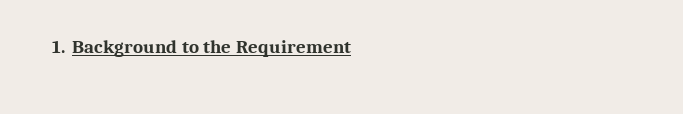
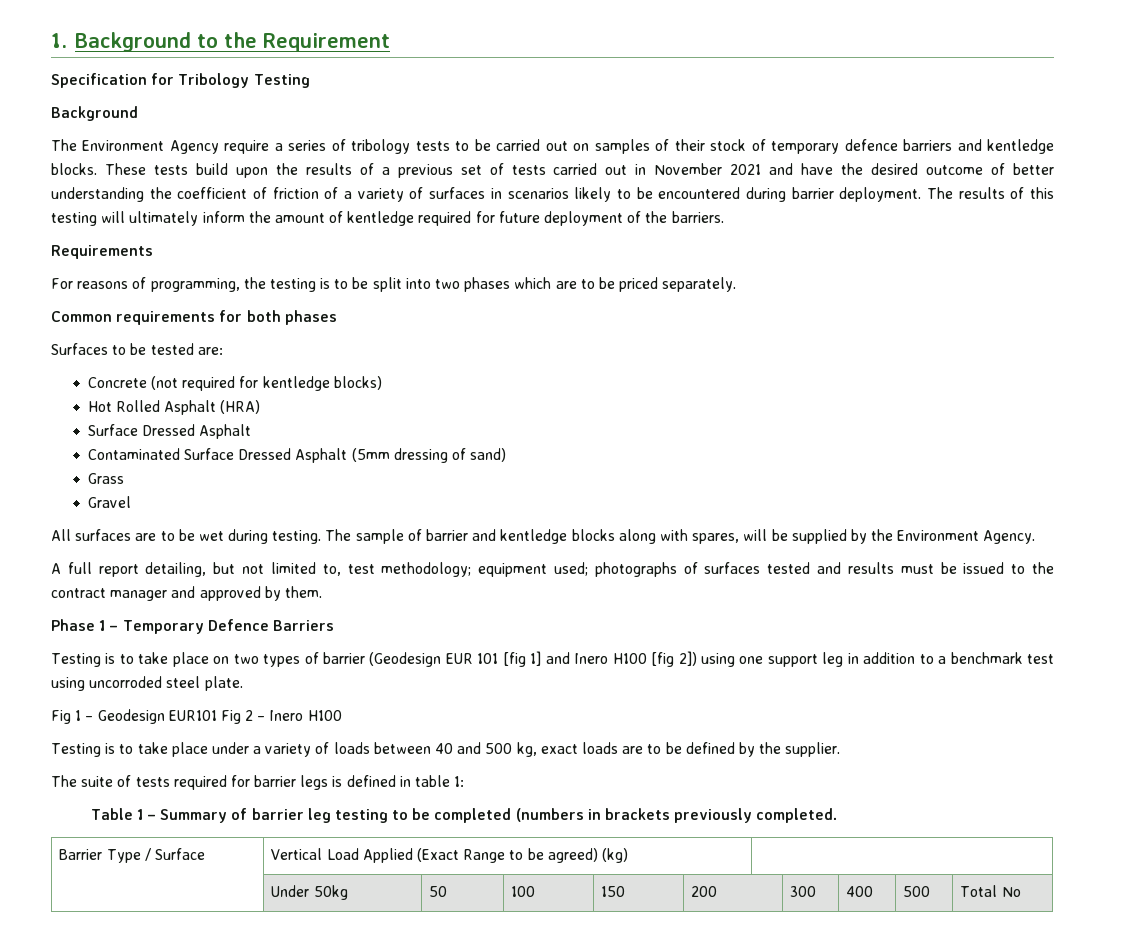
(352, 48) none -> [51,73,310,88] [51,106,138,121] [51,139,1055,154] [51,163,1055,178] [51,187,1054,202] [51,211,724,226] [51,245,153,259] [51,277,737,292] [51,310,337,325] [51,343,223,355] [87,376,382,391] [87,400,261,415] [87,424,252,439] [87,448,507,463] [87,473,124,484] [87,496,131,508] [51,529,1036,544] [51,562,1055,577] [51,586,322,601] [51,619,334,634] [51,651,1055,667] [51,676,243,691] [51,709,342,724] [51,742,841,757] [51,775,465,790] [90,808,838,823] [59,848,205,863] [271,848,628,863] [271,885,348,900] [429,886,448,897] [511,886,536,897] [601,886,626,897] [691,886,718,897] [790,886,817,897] [846,886,874,897] [903,886,931,897] [960,885,1021,897] // Specification for Tribology Testing // Background // The Environment Agency require a series of tribology tests to be carried out on samples of their stock of temporary defence barriers and kentledge blocks. These tests build upon the results of a previous set of tests carried out in November 2021 and have the desired outcome of better understanding the coefficient of friction of a variety of surfaces in scenarios likely to be encountered during barrier deployment. The results of this testing will ultimately inform the amount of kentledge required for future deployment of the barriers. // Requirements // For reasons of programming, the testing is to be split into two phases which are to be priced separately. // Common requirements for both phases // Surfaces to be tested are: // Concrete (not required for kentledge blocks) // Hot Rolled Asphalt (HRA) // Surface Dressed Asphalt // Contaminated Surface Dressed Asphalt (5mm dressing of sand) // Grass // Gravel // All surfaces are to be wet during testing. The sample of barrier and kentledge blocks along with spares, will be supplied by the Environment Agency. // A full report detailing, but not limited to, test methodology; equipment used; photographs of surfaces tested and results must be issued to the contract manager and approved by them. // Phase 1 – Temporary Defence Barriers // Testing is to take place on two types of barrier (Geodesign EUR 101 [fig 1] and Inero H100 [fig 2]) using one support leg in addition to a benchmark test using uncorroded steel plate. // Fig 1 – Geodesign EUR101 Fig 2 – Inero H100 // Testing is to take place under a variety of loads between 40 and 500 kg, exact loads are to be defined by the supplier. // The suite of tests required for barrier legs is defined in table 1: // Table 1 – Summary of barrier leg testing to be completed (numbers in brackets previously completed. // Barrier Type / Surface | Vertical Load Applied (Exact Range to be agreed) (kg) | // | Under 50kg | 50 | 100 | 150 | 200 | 300 | 400 | 500 | Total No

